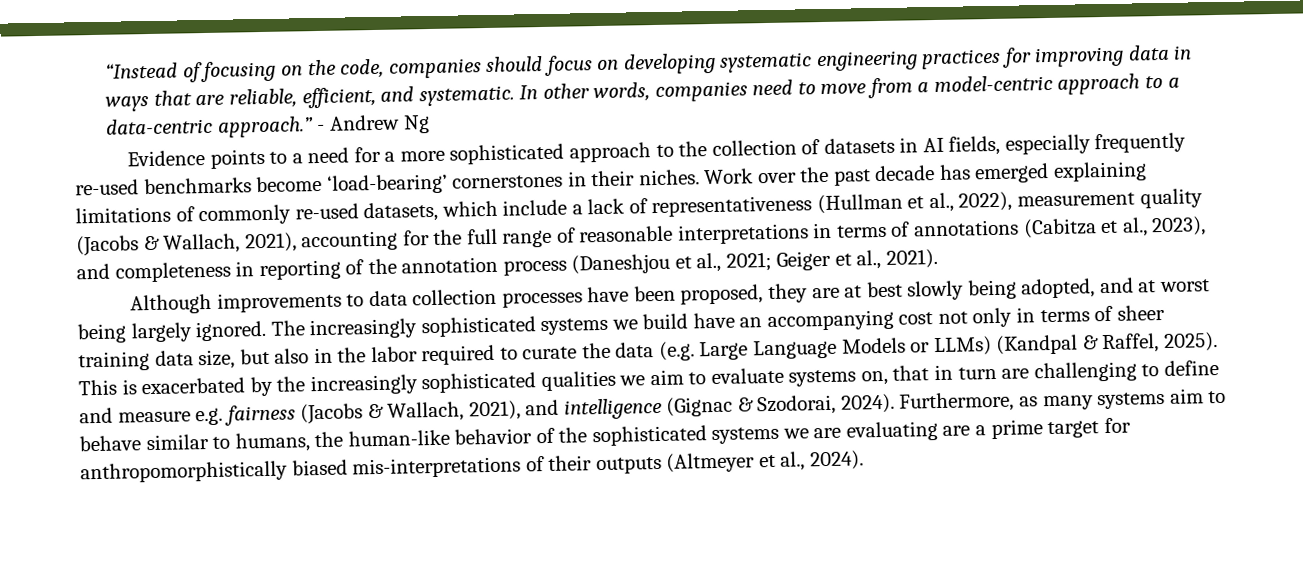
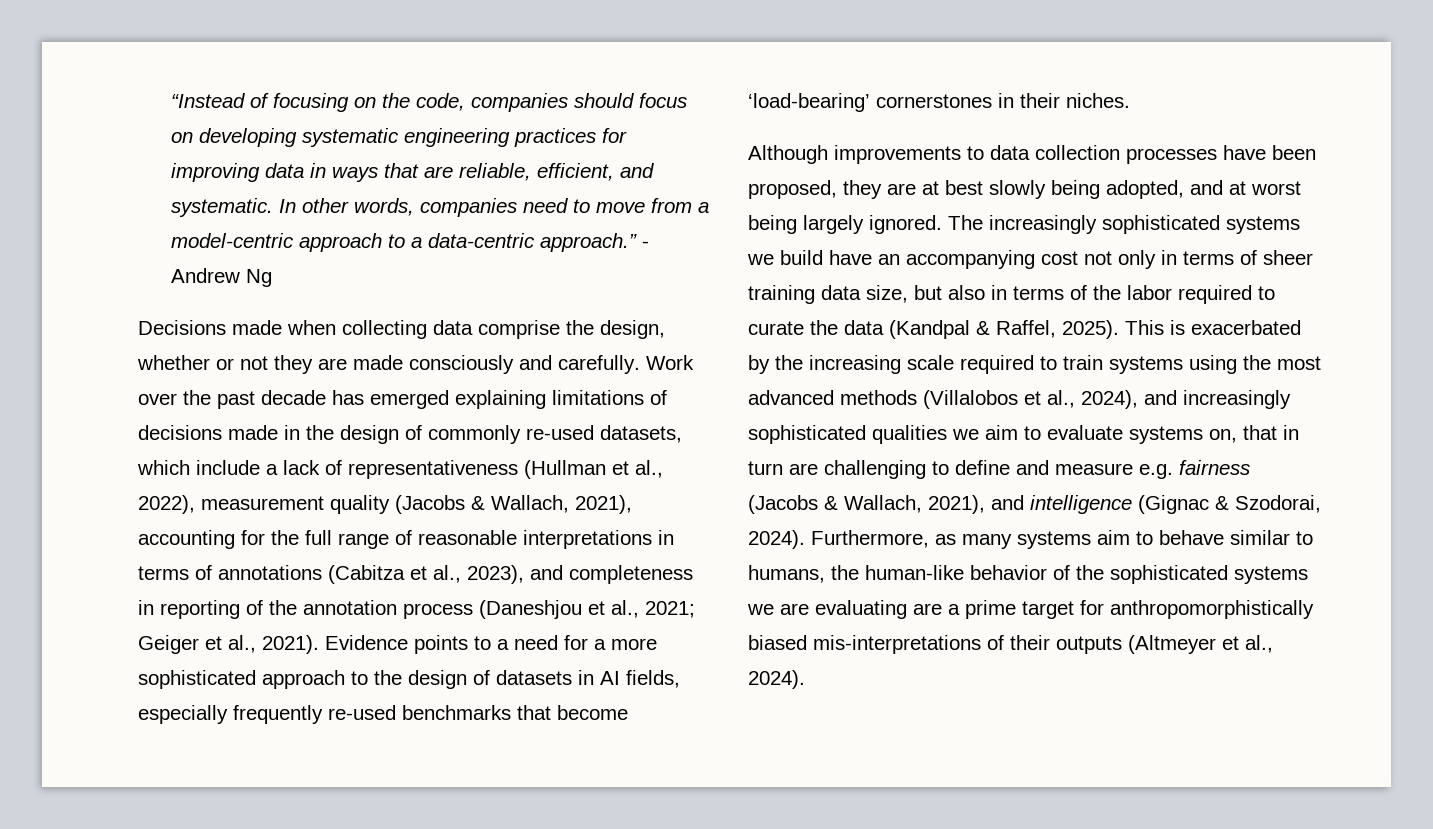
[127,132,1187,169] [75,169,700,196] Evidence points to a need for a more sophisticated approach to the collection of datasets in AI fields, especially frequently re-used benchmarks become ‘load-bearing’ cornerstones in their niches. -> [138,320,665,339] [137,355,640,374] Decisions made when collecting data comprise the design, whether or not they are made consciously and carefully.
(195, 214) none -> [138,425,422,444] decisions made in the design of
(939, 258) none -> [325,635,657,654] [138,670,680,689] [138,705,628,724] [748,93,1130,112] Evidence points to a need for a more sophisticated approach to the design of datasets in AI fields, especially frequently re-used benchmarks that become ‘load-bearing’ cornerstones in their niches.
(333, 355) none -> [1013,285,1087,300] terms of
[658,336,992,361] (e.g. Large Language Models or LLMs) -> (884, 327) none
(306, 384) none -> [809,355,1321,374] [748,390,1177,409] increasing scale required to train systems using the most advanced methods (Villalobos et al., 2024), and

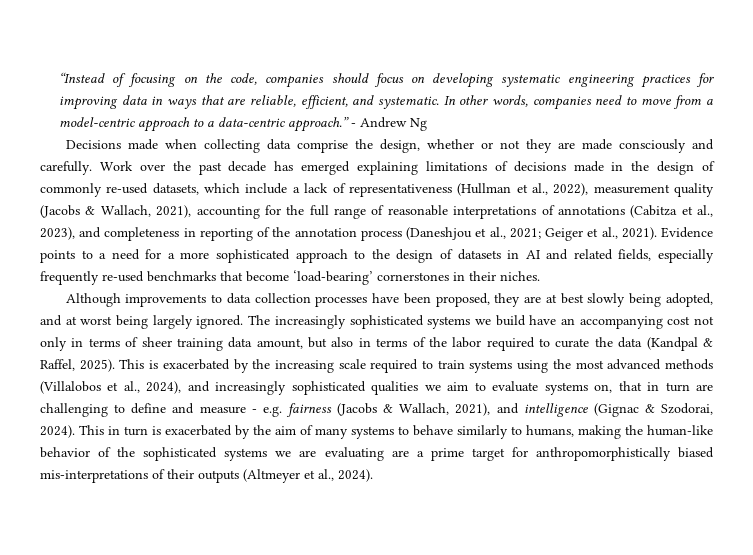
[658,530,674,545] [138,566,189,580] in terms -> (537, 212) none
(620, 678) none -> [546,249,613,260] and related
[866,285,908,303] size, -> [256,338,303,349] amount,
(1133, 469) none -> [251,409,257,413] -
[811,530,956,548] Furthermore, as -> [79,425,313,439] This in turn is exacerbated by the aim of
[1097,530,1130,545] aim -> (394, 432) none
[1230,530,1290,545] similar -> [457,425,508,439] similarly
(825, 574) none -> [578,425,621,439] making

